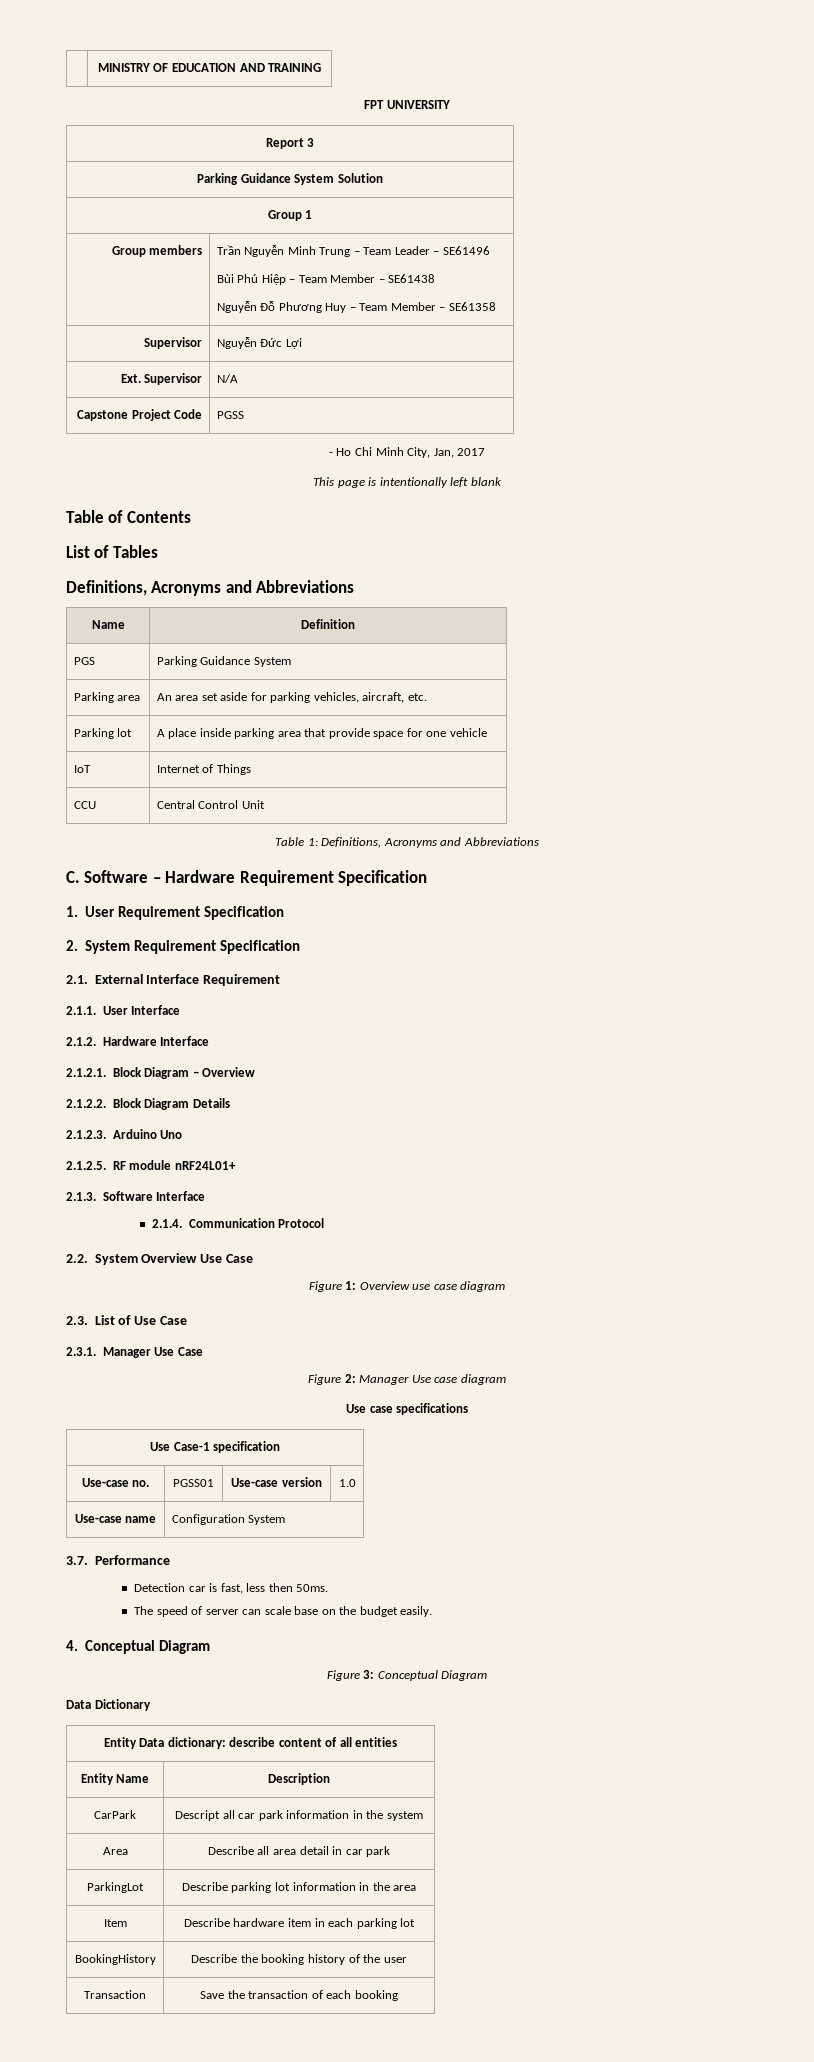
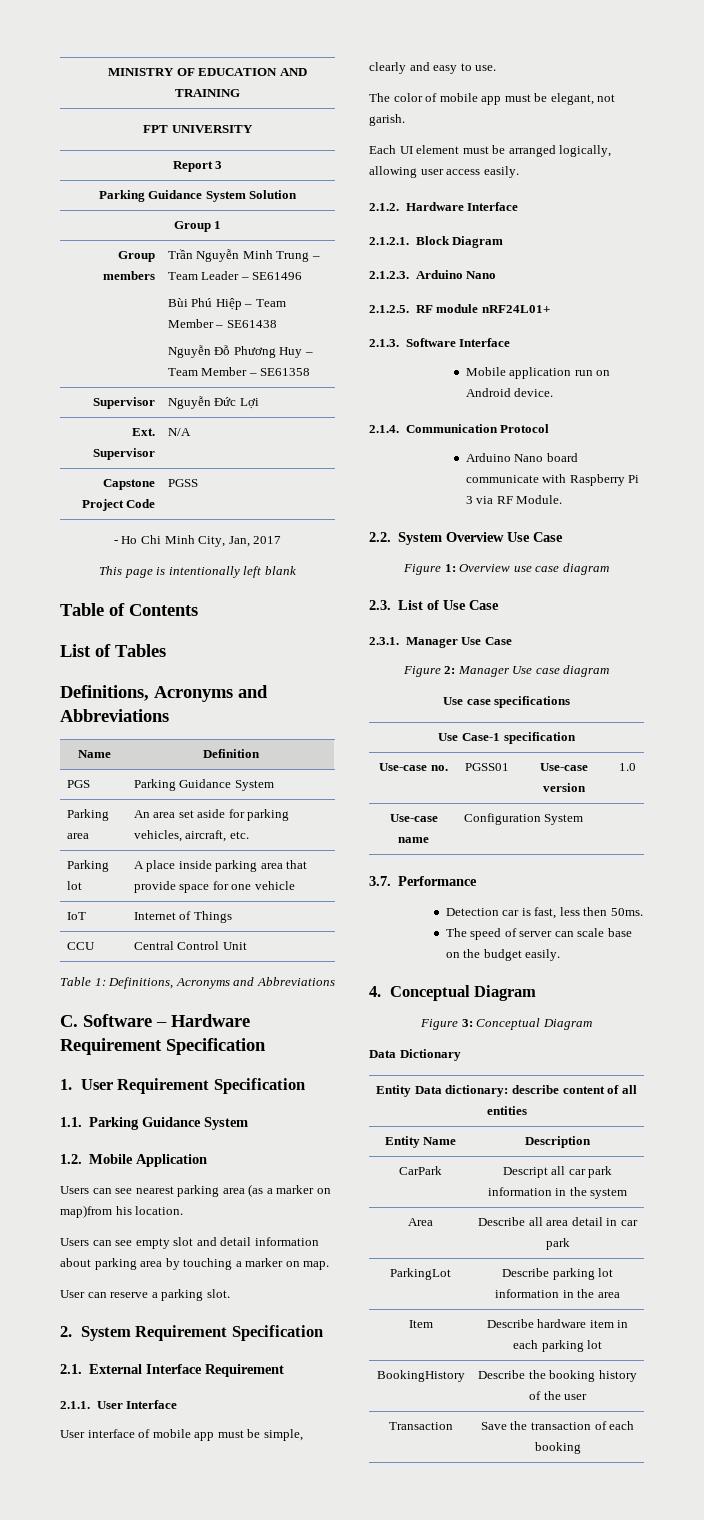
(284, 913) none -> [60,1117,248,1130] [60,1154,207,1167] [60,1184,331,1197] [60,1205,184,1218] [60,1237,319,1249] [60,1258,330,1270] [60,1289,230,1301] // 1.1. Parking Guidance System // 1.2. Mobile Application // Users can see nearest parking area (as a marker on map)from his location. // Users can see empty slot and detail information about parking area by touching a marker on map. // User can reserve a parking slot.
(181, 1010) none -> [60,1429,303,1441] [369,62,497,74] [369,93,616,105] [369,114,405,126] [369,145,612,157] [369,166,519,178] // User interface of mobile app must be simple, clearly and easy to use. // The color of mobile app must be elegant, not garish. // Each UI element must be arranged logically, allowing user access easily.
[192,1067,256,1077] [66,1098,230,1110] – Overview // 2.1.2.2. Block Diagram Details -> (504, 242) none
[160,1130,183,1139] Uno -> [466,271,497,279] Nano
[152,1218,325,1228] 2.1.4. Communication Protocol -> [465,367,611,379] [465,388,554,397] [369,424,550,433] [465,453,578,462] [465,474,640,486] [465,495,563,504] Mobile application run on Android device. // 2.1.4. Communication Protocol // Arduino Nano board communicate with Raspberry Pi 3 via RF Module.

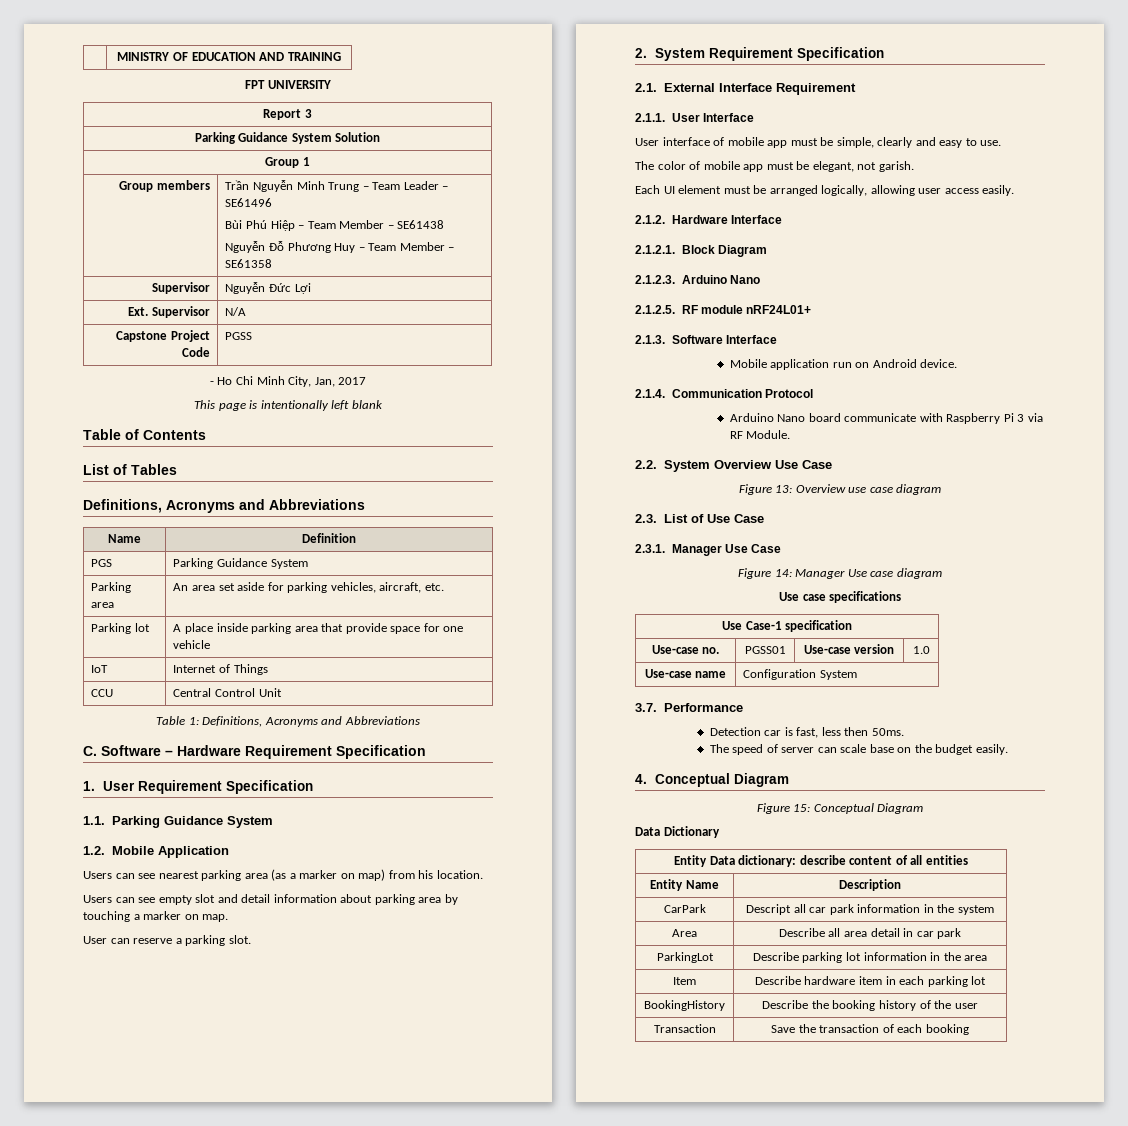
[60,1205,112,1218] map)from -> [358,869,415,881] map) from
[444,564,456,572] 1: -> [775,485,793,493] 13:
[444,666,456,674] 2: -> [774,569,792,577] 14:
[461,1019,473,1027] 3: -> [793,804,811,812] 15:

